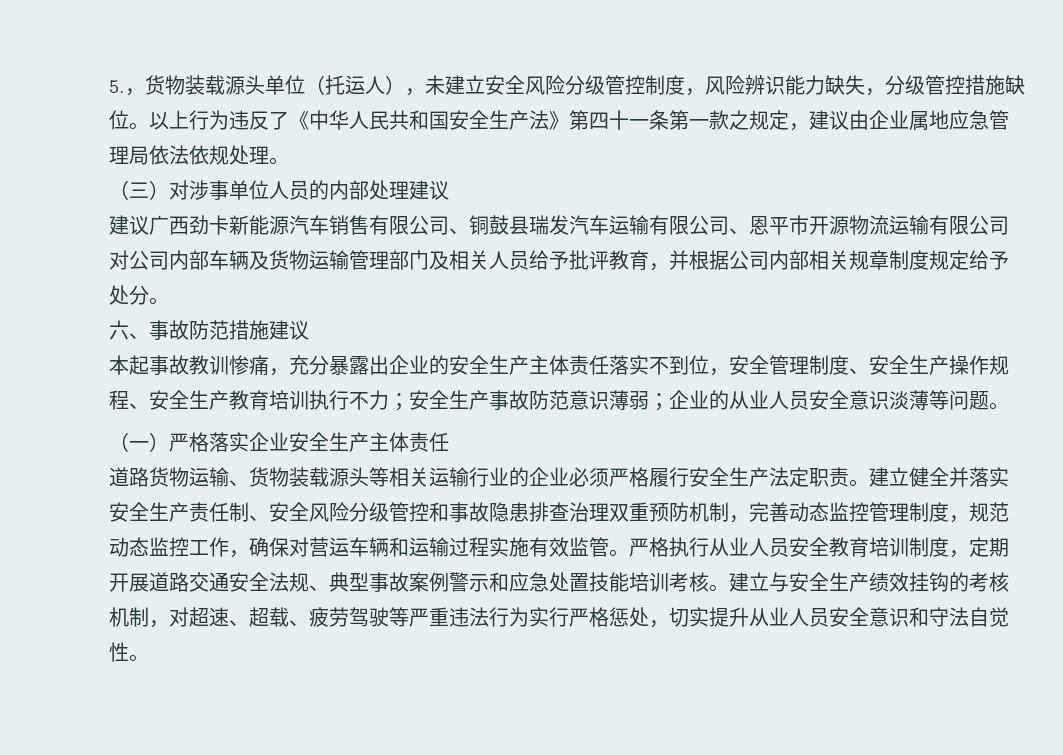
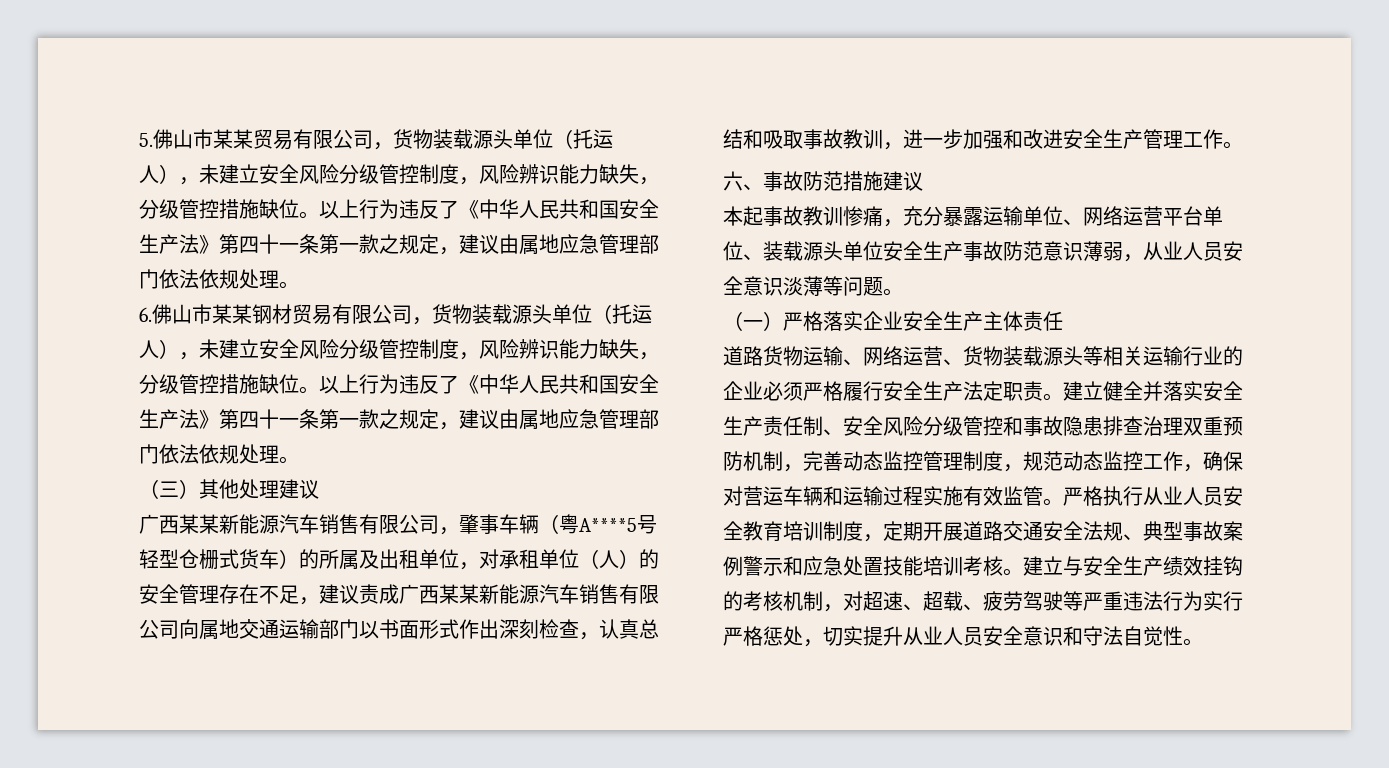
(125, 86) none -> [153,129,373,150] 佛山市某某贸易有限公司
[869,110,1009,131] [109,146,149,165] 企业属地应急管理局 -> [519,234,659,255] [139,269,299,289] [139,304,652,325] [139,339,659,360] [139,374,659,394] [139,409,659,430] [139,444,159,464] 属地应急管理部门依法依规处理。 // 6.佛山市某某钢材贸易有限公司，货物装载源头单位（托运人），未建立安全风险分级管控制度，风险辨识能力缺失，分级管控措施缺位。以上行为违反了《中华人民共和国安全生产法》第四十一条第一款之规定，建议由属地应急管理部门
[169,180,369,200] 对涉事单位人员的内部 -> [199,479,239,499] 其他
[109,215,1009,235] [109,250,1009,271] [109,285,149,305] 建议广西劲卡新能源汽车销售有限公司、铜鼓县瑞发汽车运输有限公司、恩平市开源物流运输有限公司对公司内部车辆及货物运输管理部门及相关人员给予批评教育，并根据公司内部相关规章制度规定给予处分 -> [139,514,657,535] [139,549,659,570] [139,584,659,605] [139,619,659,640] [723,129,1223,150] 广西某某新能源汽车销售有限公司，肇事车辆（粤A****5号轻型仓栅式货车）的所属及出租单位，对承租单位（人）的安全管理存在不足，建议责成广西某某新能源汽车销售有限公司向属地交通运输部门以书面形式作出深刻检查，认真总结和吸取事故教训，进一步加强和改进安全生产管理工作
[369,355,1009,376] [109,390,409,411] 出企业的安全生产主体责任落实不到位，安全管理制度、安全生产操作规程、安全生产教育培训执行不力； -> [983,206,1223,226] [723,241,883,261] 运输单位、网络运营平台单位、装载源头单位
[649,390,729,411] ；企业的 -> [1123,254,1143,262] ，
(249, 483) none -> [863,346,963,366] 网络运营、

